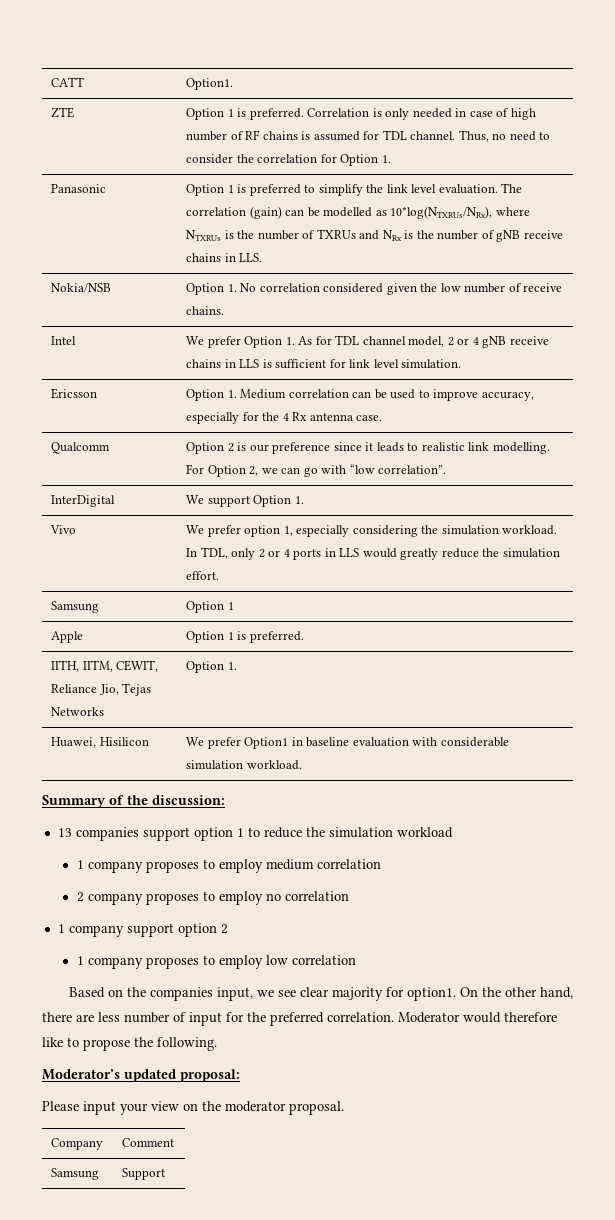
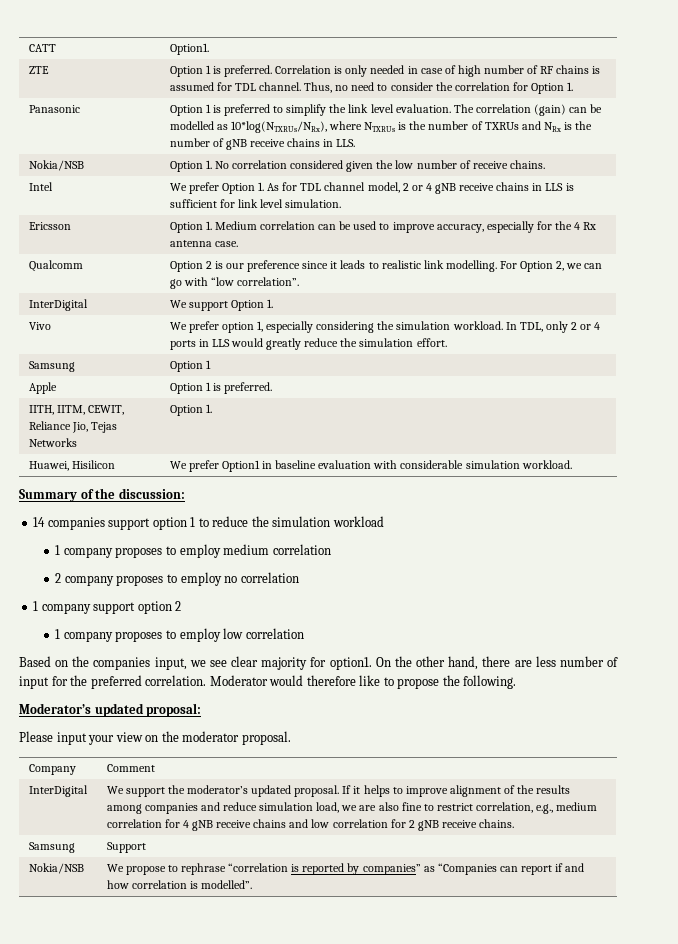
[57,828,72,837] 13 -> [33,517,46,527] 14
[51,1168,100,1180] [122,1168,166,1180] Samsung | Support -> [28,785,88,797] [106,785,571,797] [106,802,598,814] [106,819,515,831] [28,842,75,853] [106,842,146,853] [28,863,84,874] [106,863,585,875] [106,880,253,889] InterDigital | We support the moderator’s updated proposal. If it helps to improve alignment of the results among companies and reduce simulation load, we are also fine to restrict correlation, e.g., medium correlation for 4 gNB receive chains and low correlation for 2 gNB receive chains. // Samsung | Support // Nokia/NSB | We propose to rephrase “correlation is reported by companies” as “Companies can report if and how correlation is modelled”.

